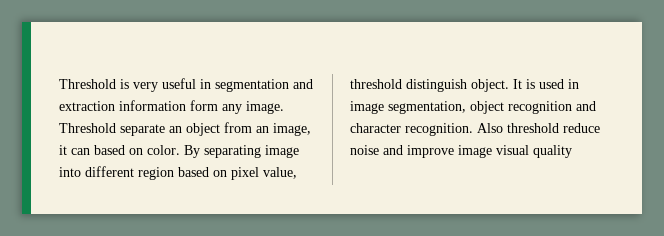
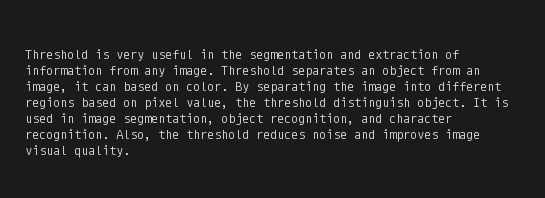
(211, 84) none -> [221,50,242,59] the
[119,100,218,111] information form -> [445,50,459,59] [25,65,138,75] of information from
[120,124,165,136] separate -> [291,66,354,78] separates
(261, 151) none -> [333,82,354,91] the
[138,167,174,180] region -> [25,97,74,109] regions
(297, 173) none -> [235,98,256,107] the
[508,101,572,114] recognition -> [270,113,354,125] recognition,
[477,123,600,133] Also threshold reduce -> [116,130,305,141] Also, the threshold reduces
[407,145,454,158] improve -> [382,129,438,142] improves
[533,145,572,158] quality -> [74,145,130,158] quality.

